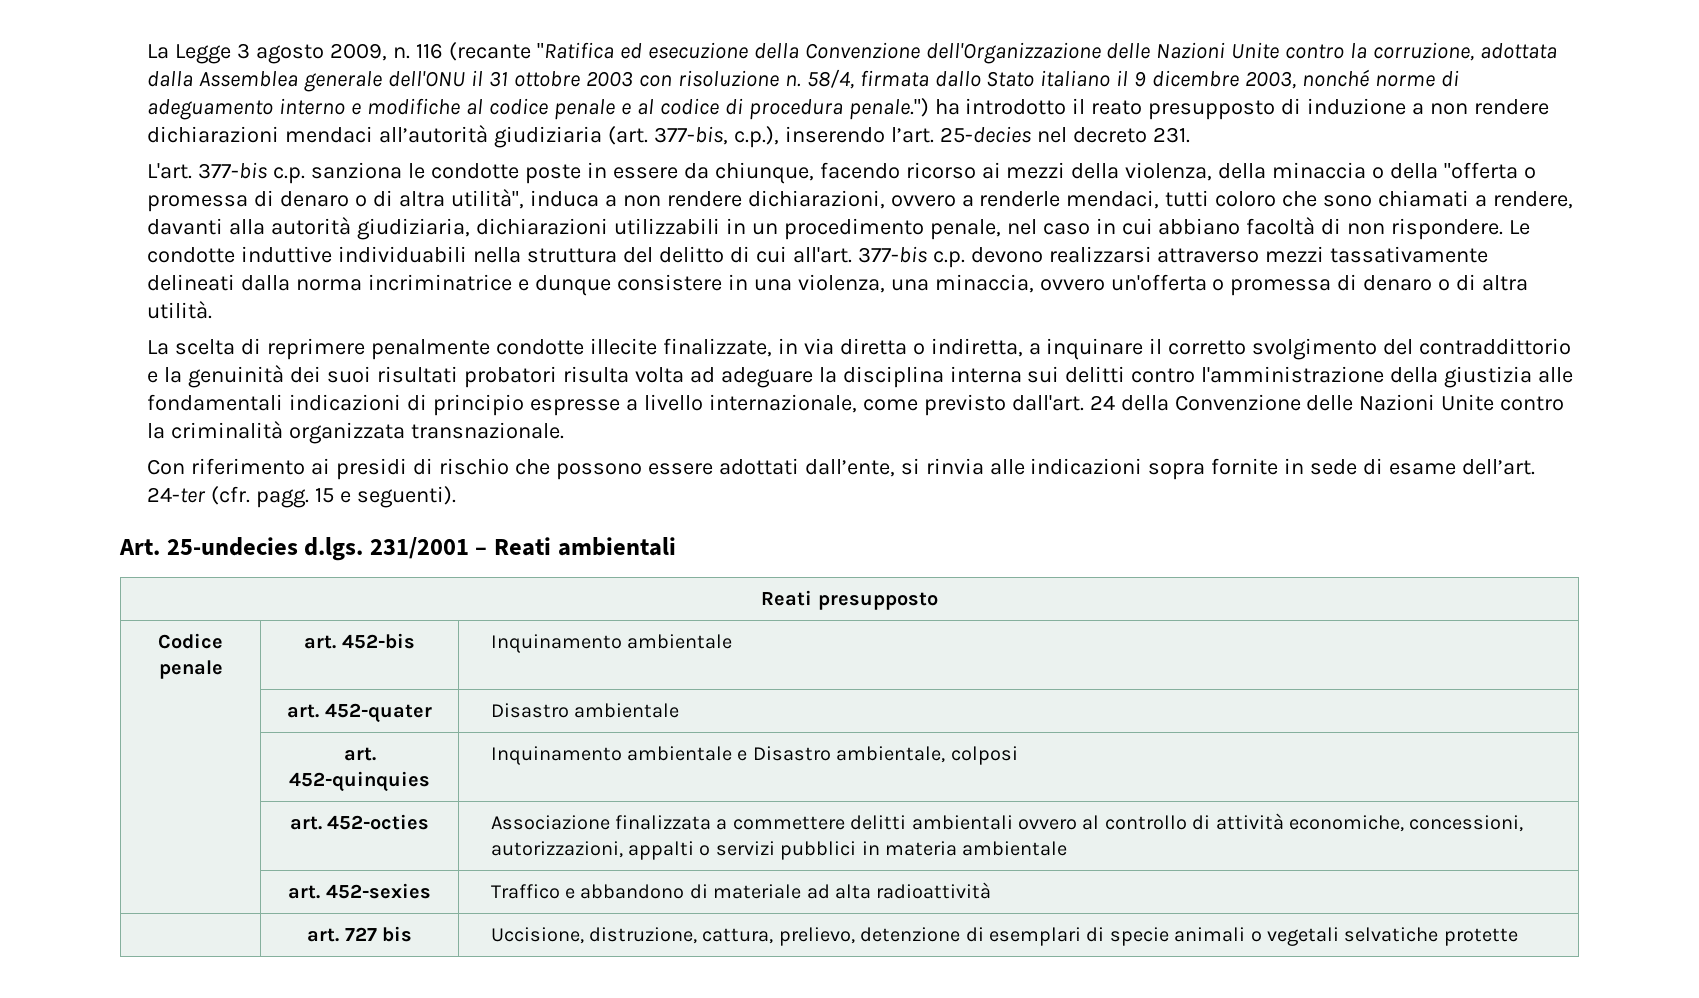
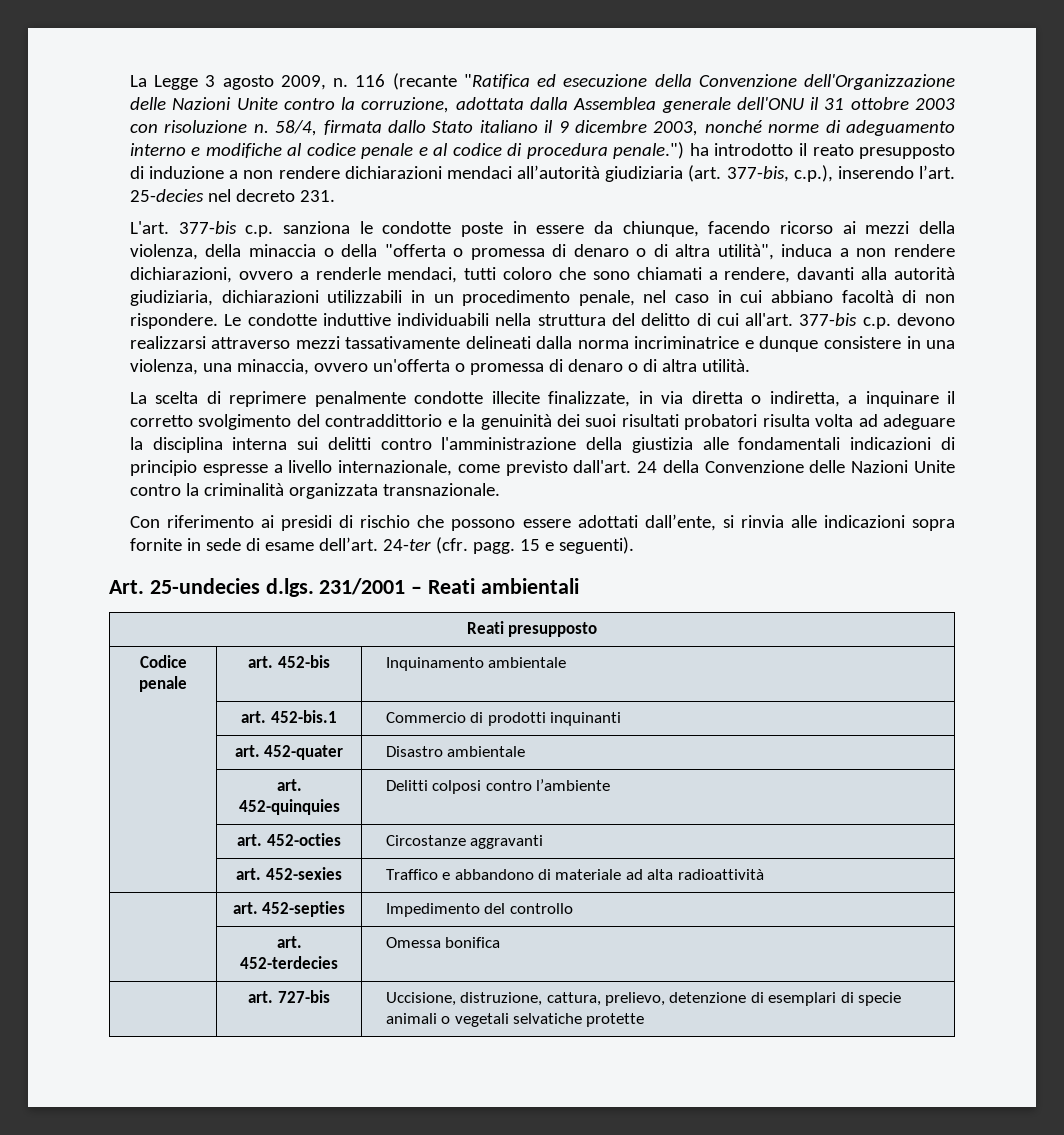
(733, 641) none -> [241,710,337,723] [385,712,622,726] // | art. 452-bis.1 | Commercio di prodotti inquinanti
[490,746,946,765] Inquinamento ambientale e Disastro ambientale, -> [385,780,428,791] Delitti
(1018, 755) none -> [485,779,611,791] contro l’ambiente
[490,813,1524,832] [490,841,1068,860] Associazione finalizzata a commettere delitti ambientali ovvero al controllo di attività economiche, concessioni, autorizzazioni, appalti o servizi pubblici in materia ambientale -> [385,835,544,849] Circostanze aggravanti
[344,926,412,942] 727 bis -> [262,901,346,917] [385,903,573,917] [276,936,302,948] [240,956,338,969] [385,937,501,948] [248,990,330,1003] 452-septies | Impedimento del controllo // | art. 452-terdecies | Omessa bonifica // | art. 727-bis

